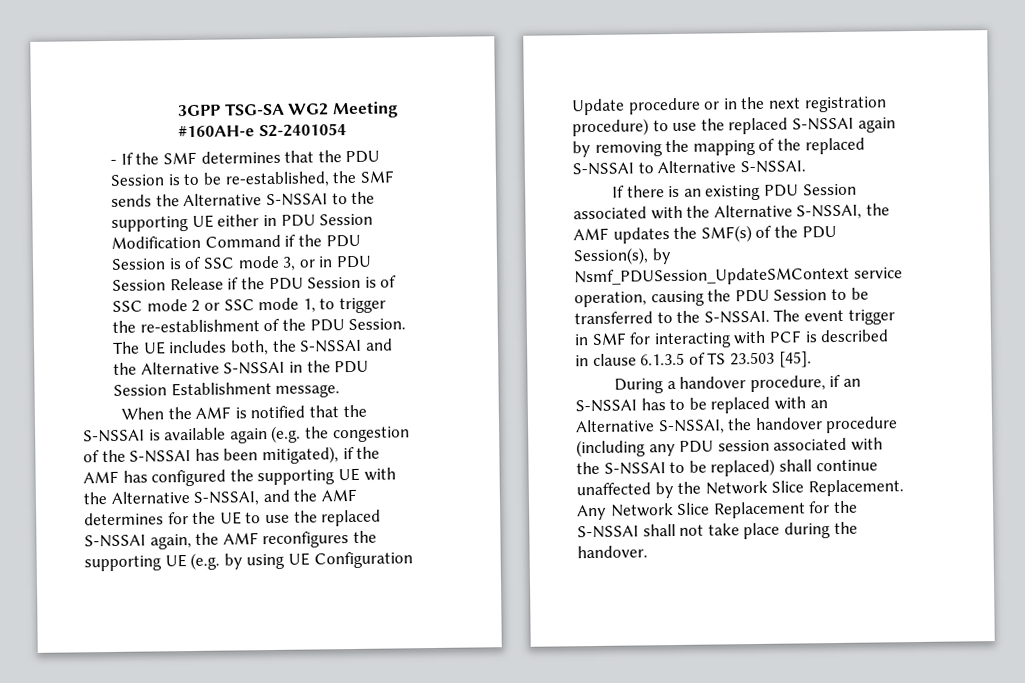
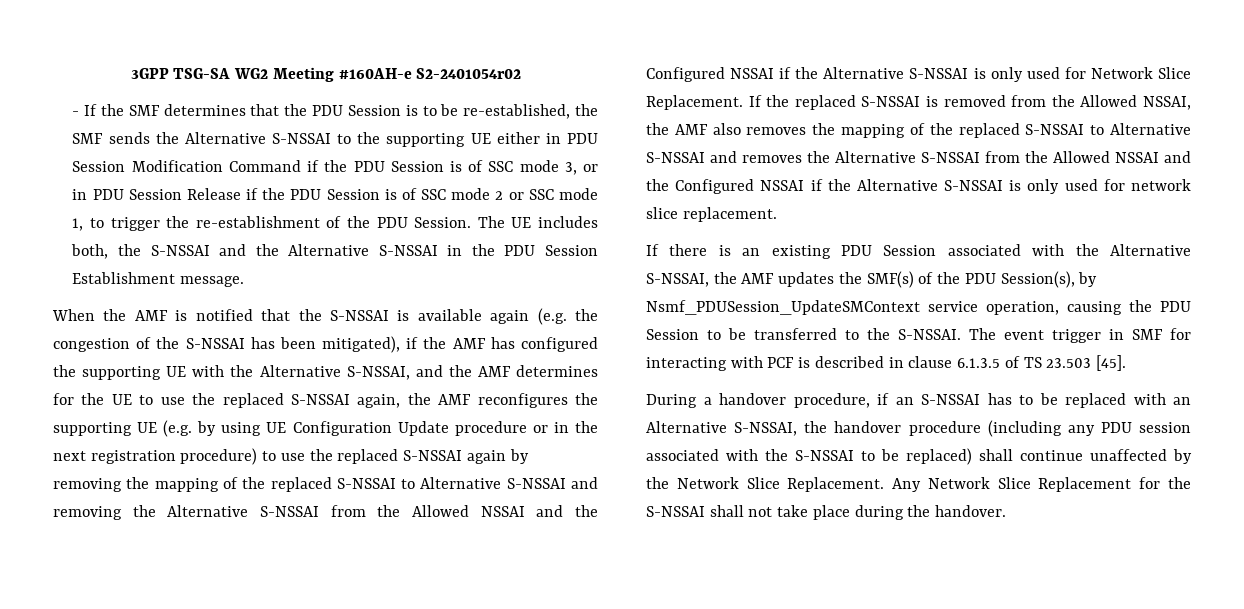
[258,123,347,138] S2-2401054 -> [416,68,522,79] S2-2401054r02
[739,160,806,174] S-NSSAI. -> [506,477,598,489] [53,505,599,520] [646,67,1191,82] [646,95,1191,110] [646,123,1191,138] [646,151,1191,163] [646,179,1191,194] [646,207,777,222] S-NSSAI and removing the Alternative S-NSSAI from the Allowed NSSAI and the Configured NSSAI if the Alternative S-NSSAI is only used for Network Slice Replacement. If the replaced S-NSSAI is removed from the Allowed NSSAI, the AMF also removes the mapping of the replaced S-NSSAI to Alternative S-NSSAI and removes the Alternative S-NSSAI from the Allowed NSSAI and the Configured NSSAI if the Alternative S-NSSAI is only used for network slice replacement.

